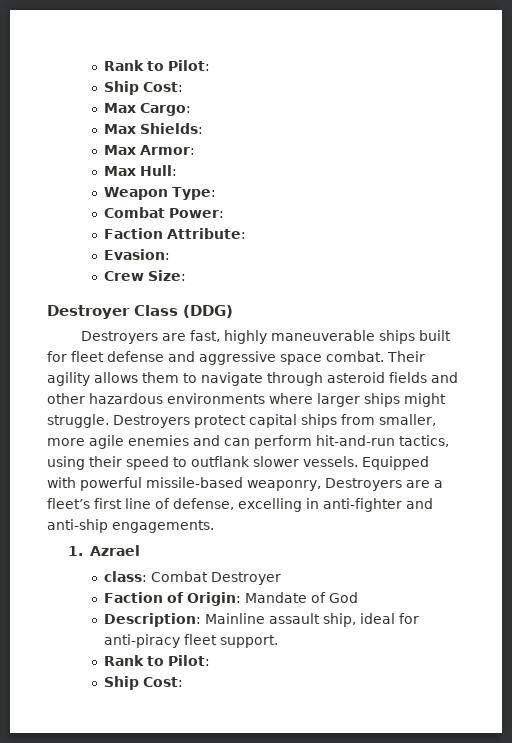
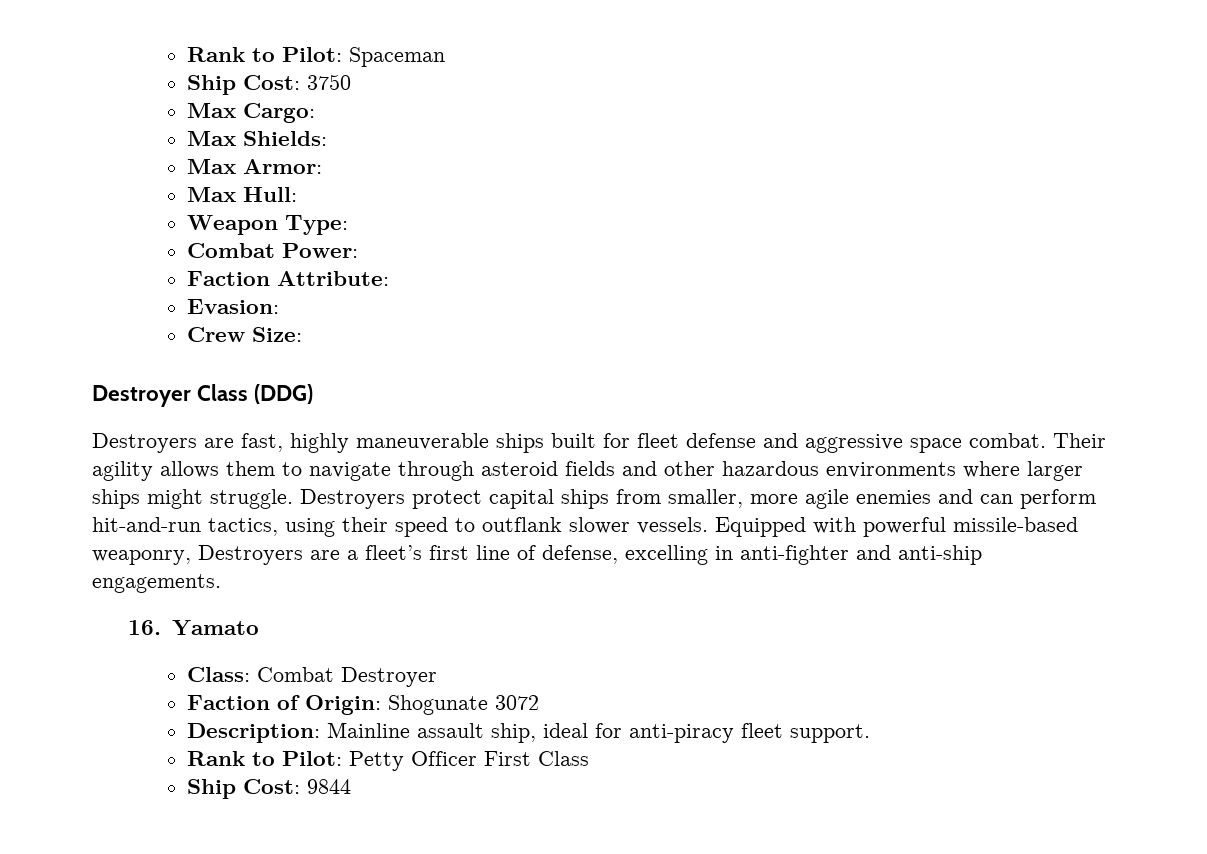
[103,60,210,71] [103,81,183,95] Rank to Pilot: // Ship Cost: -> [187,47,446,67] [187,74,352,95] Rank to Pilot: Spaceman // Ship Cost: 3750
[68,545,140,556] [103,571,147,582] 1. Azrael // class: -> [127,620,259,636] [187,667,251,682] 16. Yamato // Class:
[244,592,358,603] Mandate of God -> [388,695,540,715] Shogunate 3072
[103,676,183,690] // Ship Cost: -> [349,751,590,771] [187,779,352,799] Petty Officer First Class // Ship Cost: 9844

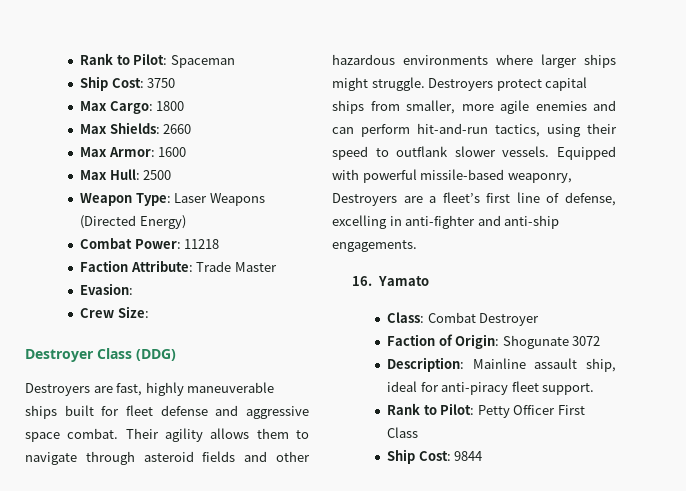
(316, 113) none -> [156,101,185,111] 1800
(328, 138) none -> [163,124,192,134] 2660
(323, 166) none -> [158,147,187,157] 1600
(298, 194) none -> [143,170,172,180] 2500
(349, 225) none -> [174,193,265,206] [80,215,186,229] Laser Weapons (Directed Energy)
(359, 250) none -> [184,239,220,249] 11218
(390, 278) none -> [196,261,277,272] Trade Master

